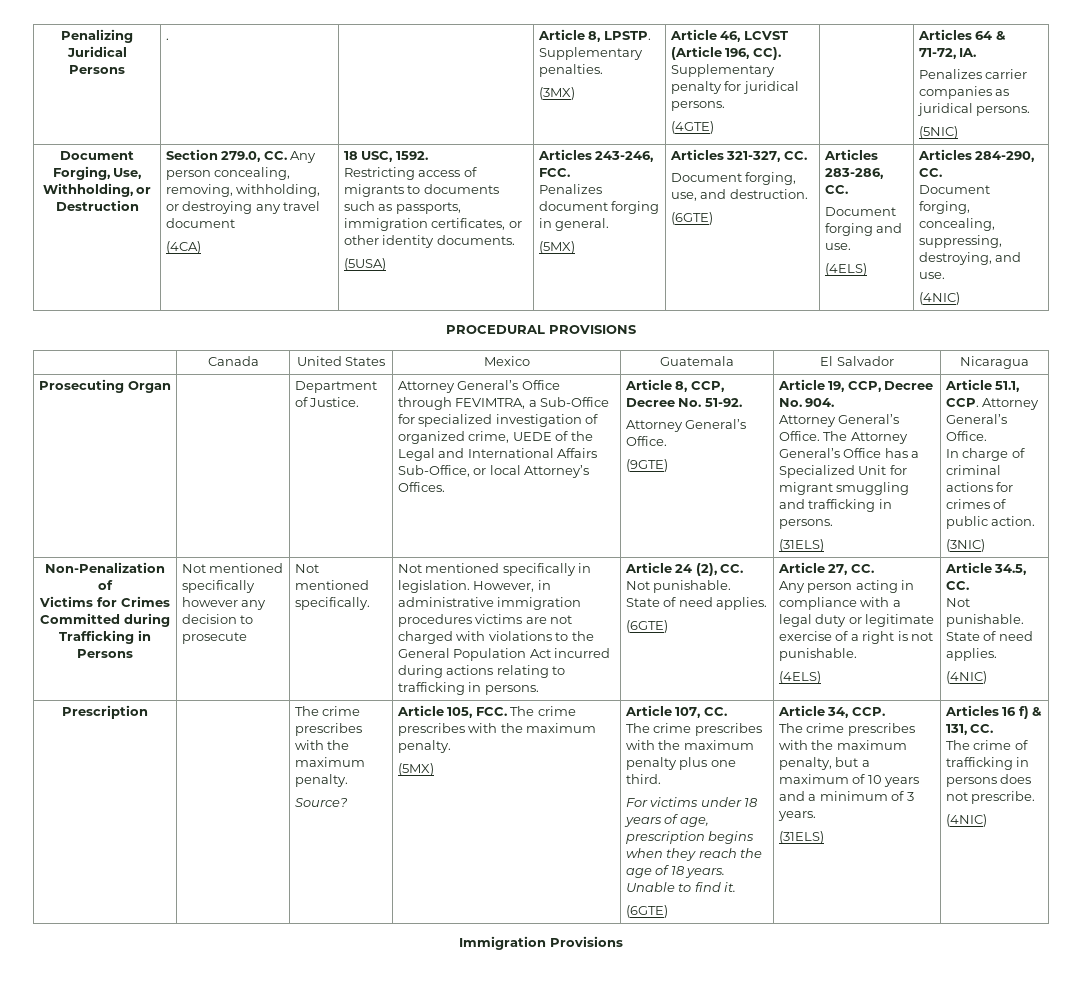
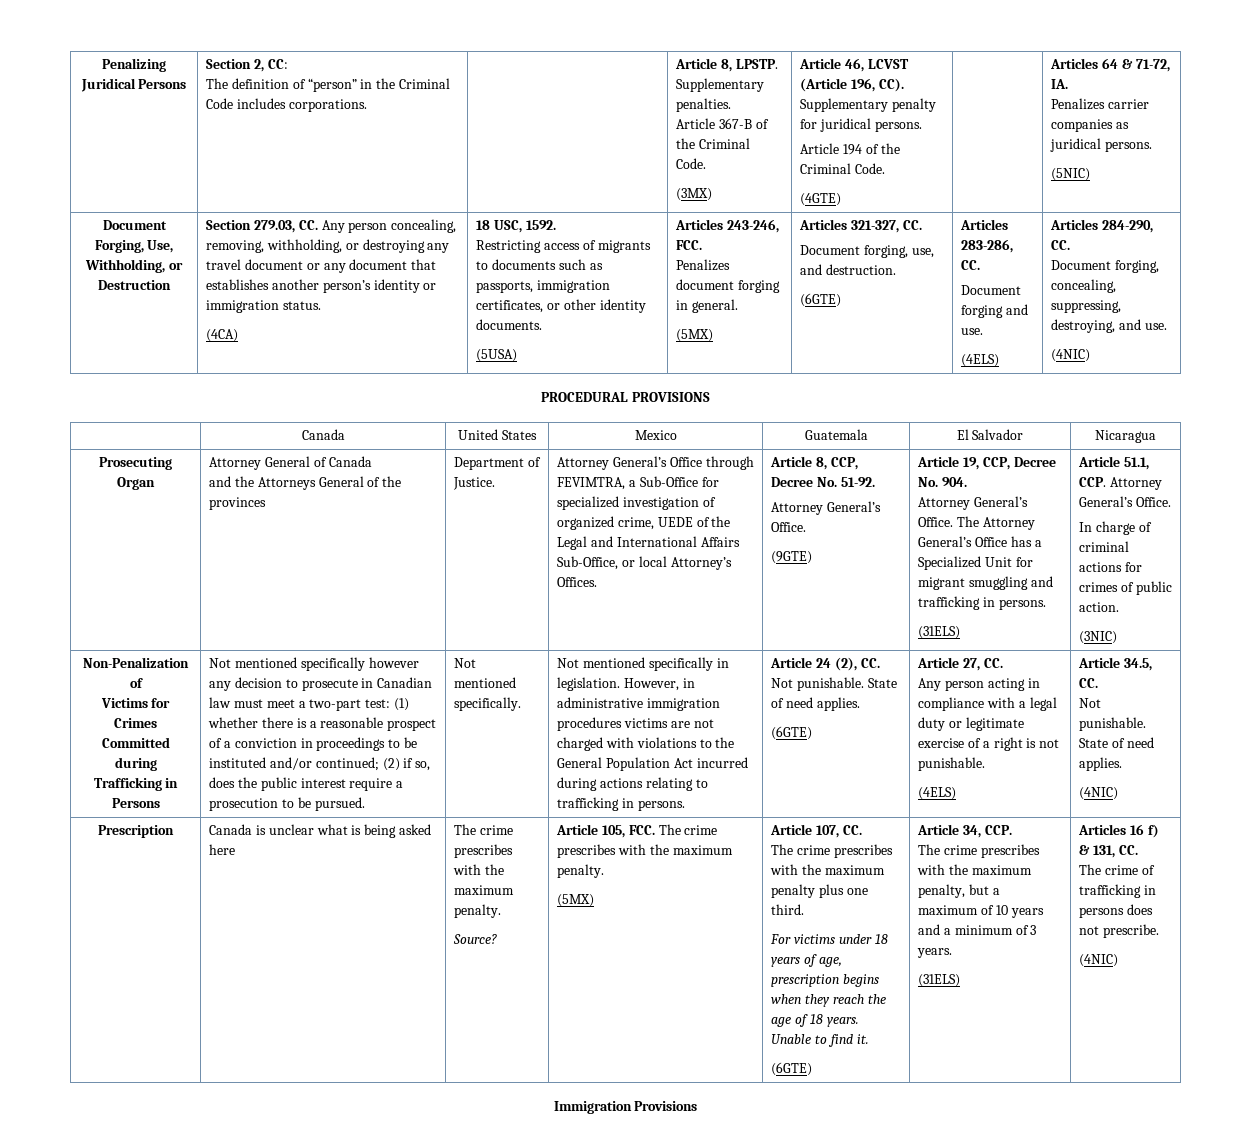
[165,38,169,40] . -> [206,59,288,72] [206,78,450,92] [206,98,367,112] Section 2, CC: // The definition of “person” in the Criminal Code includes corporations.
(603, 70) none -> [676,118,769,129] [676,138,750,149] [676,158,707,169] // Article 367-B of the Criminal Code.
(725, 106) none -> [800,143,900,155] [800,163,885,174] // Article 194 of the Criminal Code.
[221,151,261,162] 279.0, -> [253,220,295,233] 279.03,
(235, 223) none -> [306,259,437,273] [206,279,437,293] [206,300,321,313] or any document that establishes another person’s identity or immigration status.
(171, 387) none -> [209,456,372,470] [209,476,402,490] [209,497,267,510] Attorney General of Canada // and the Attorneys General of the provinces
(247, 638) none -> [361,677,433,688] [209,697,409,711] [208,717,437,731] [209,737,417,751] [209,757,431,771] [209,777,404,791] [209,797,365,811] in Canadian law must meet a two-part test: (1) whether there is a reasonable prospect of a conviction in proceedings to be instituted and/or continued; (2) if so, does the public interest require a prosecution to be pursued.
(148, 712) none -> [209,824,431,838] [209,844,236,855] Canada is unclear what is being asked here

